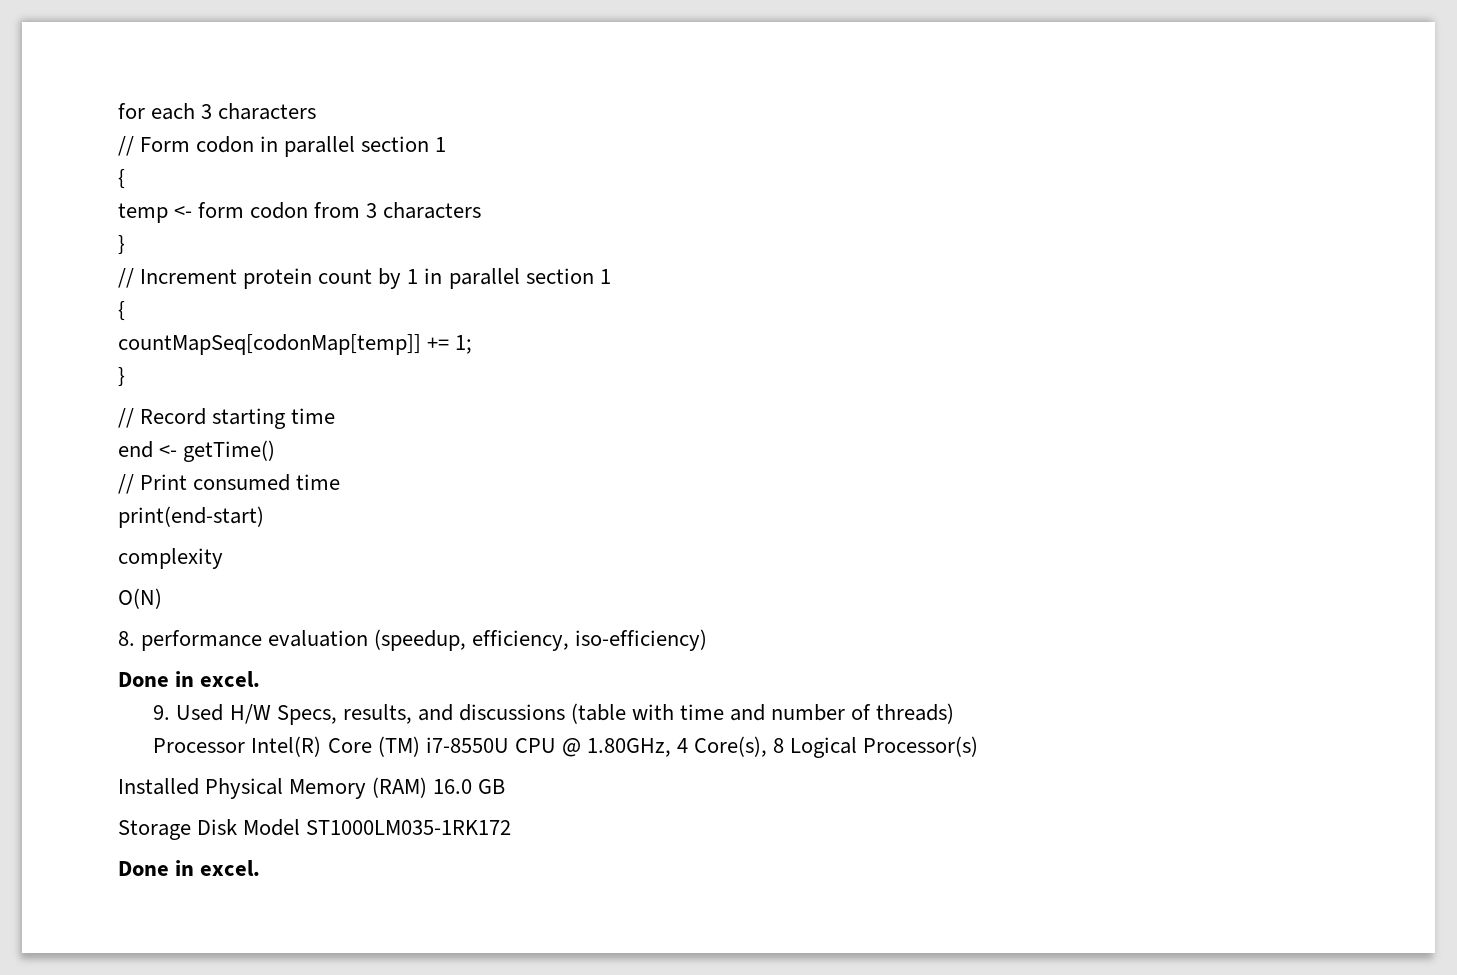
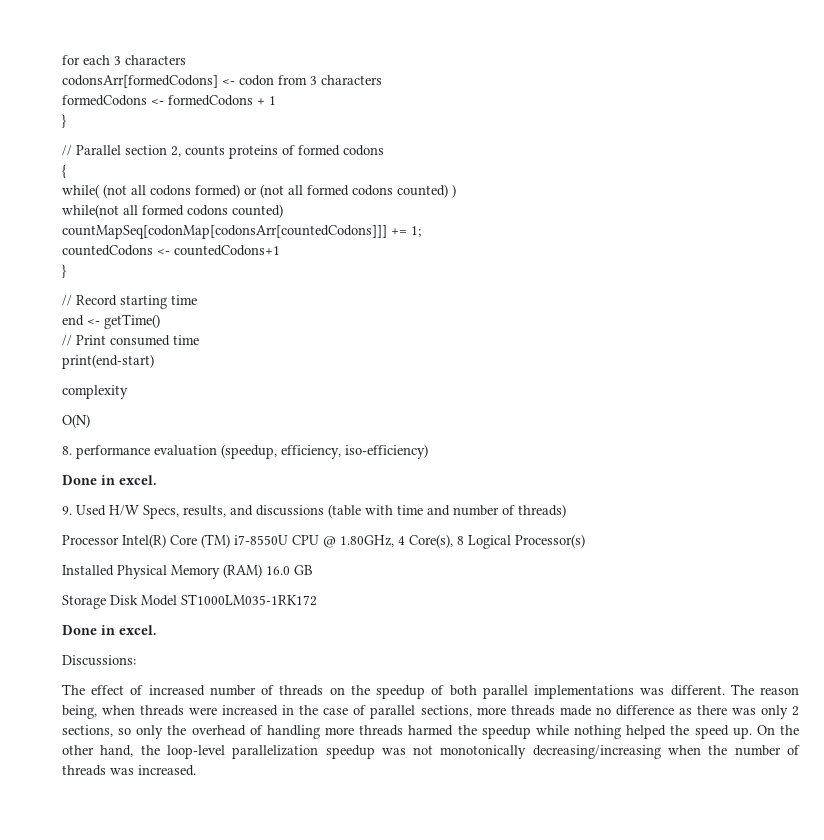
[118,136,447,157] [118,169,125,189] [118,202,482,223] [118,235,125,255] [118,268,611,289] [118,301,125,321] [118,334,421,355] // Form codon in parallel section 1 // { // temp <- form codon from 3 characters // } // // Increment protein count by 1 in parallel section 1 // { // countMapSeq[codonMap[temp]] -> [62,75,382,88] [62,95,276,106] [62,114,66,128] [62,145,384,159] [62,164,66,178] [62,184,456,198] [62,204,283,218] [62,225,387,239] codonsArr[formedCodons] <- codon from 3 characters // formedCodons <- formedCodons + 1 // } // // Parallel section 2, counts proteins of formed codons // { // while( (not all codons formed) or (not all formed codons counted) ) // while(not all formed codons counted) // countMapSeq[codonMap[codonsArr[countedCodons]]]
(473, 344) none -> [62,245,280,256] // countedCodons <- countedCodons+1
(261, 868) none -> [62,655,136,666] [62,684,800,699] [62,705,799,719] [62,725,799,739] [62,745,800,759] [62,765,196,776] // Discussions: // The effect of increased number of threads on the speedup of both parallel implementations was different. The reason being, when threads were increased in the case of parallel sections, more threads made no difference as there was only 2 sections, so only the overhead of handling more threads harmed the speedup while nothing helped the speed up. On the other hand, the loop-level parallelization speedup was not monotonically decreasing/increasing when the number of threads was increased.

